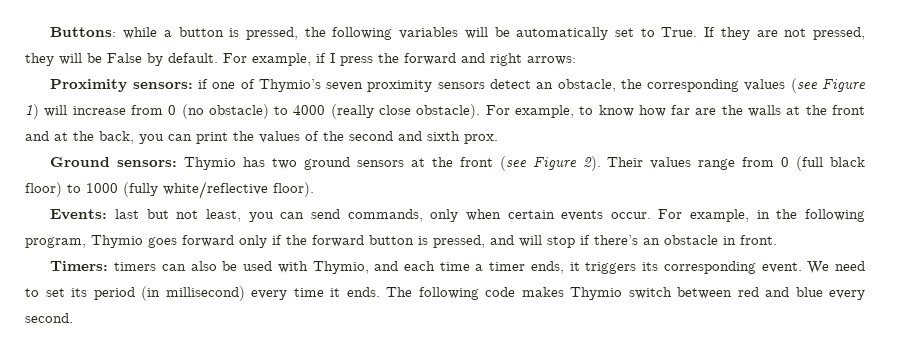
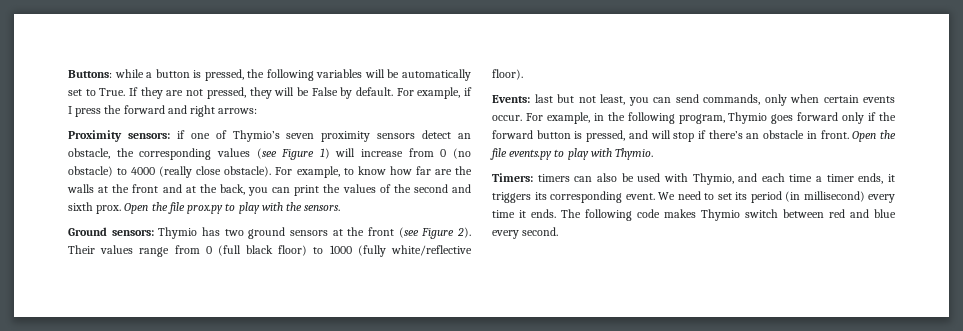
(498, 139) none -> [124,202,341,214] Open the file prox.py to play with the sensors.
(777, 240) none -> [852,130,896,142] [490,148,654,160] Open the file events.py to play with Thymio.

